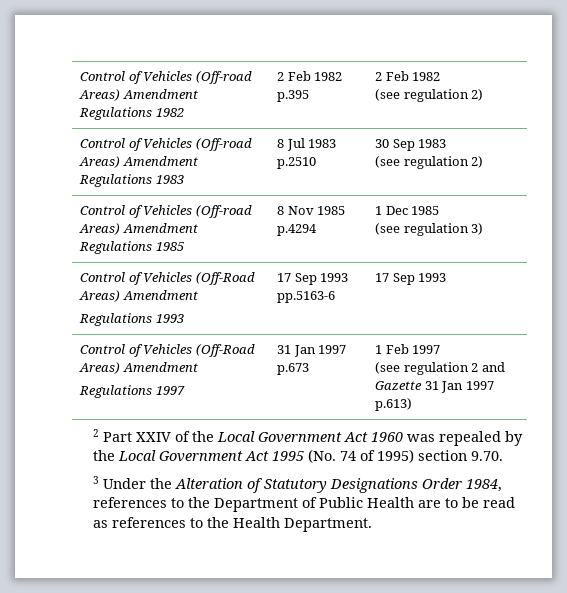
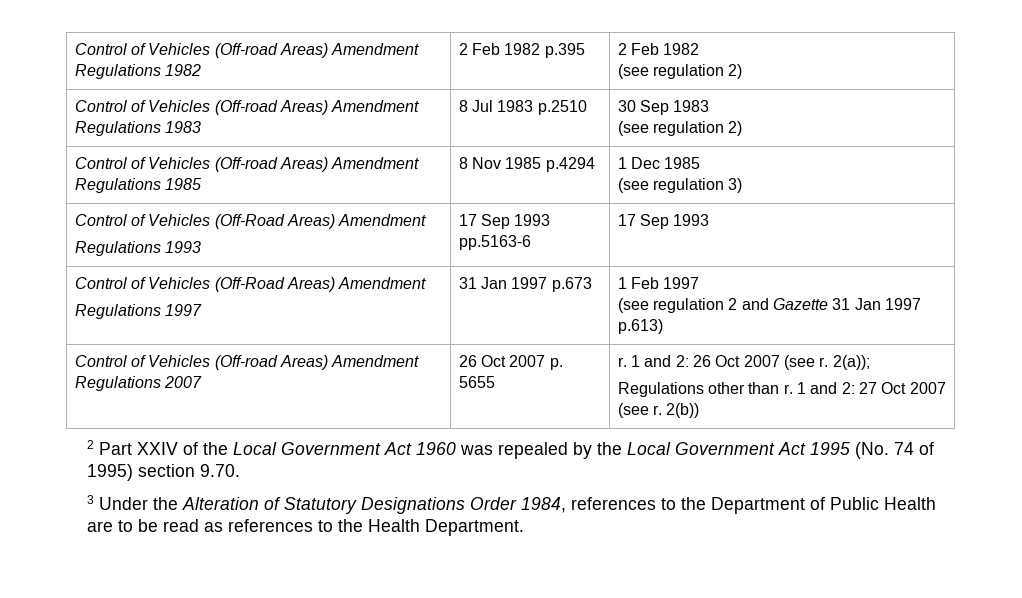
(413, 404) none -> [74,355,420,370] [74,376,203,391] [458,355,563,370] [458,376,495,388] [617,355,870,370] [617,382,946,397] [617,403,700,418] // Control of Vehicles (Off-road Areas) Amendment Regulations 2007 | 26 Oct 2007 p. 5655 | r. 1 and 2: 26 Oct 2007 (see r. 2(a)); // Regulations other than r. 1 and 2: 27 Oct 2007 (see r. 2(b))

